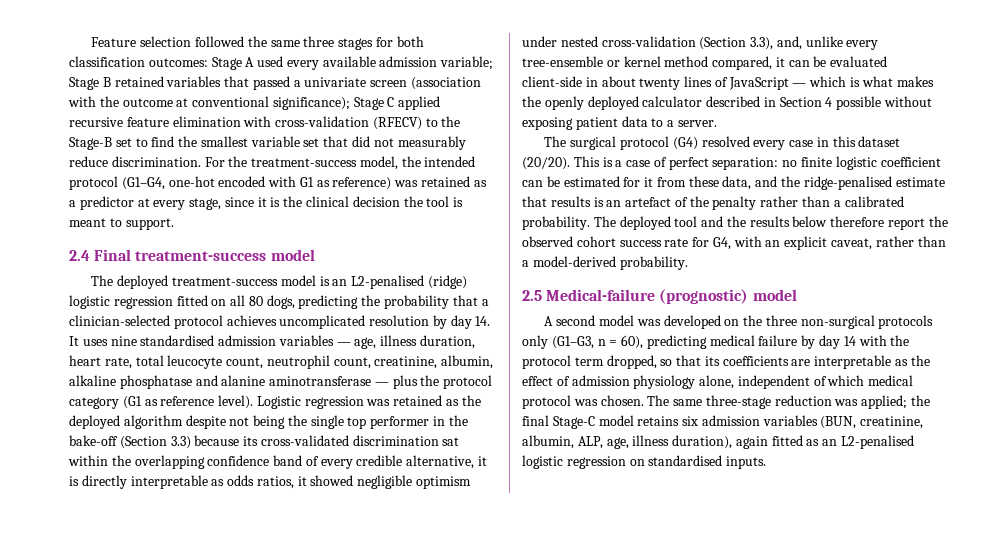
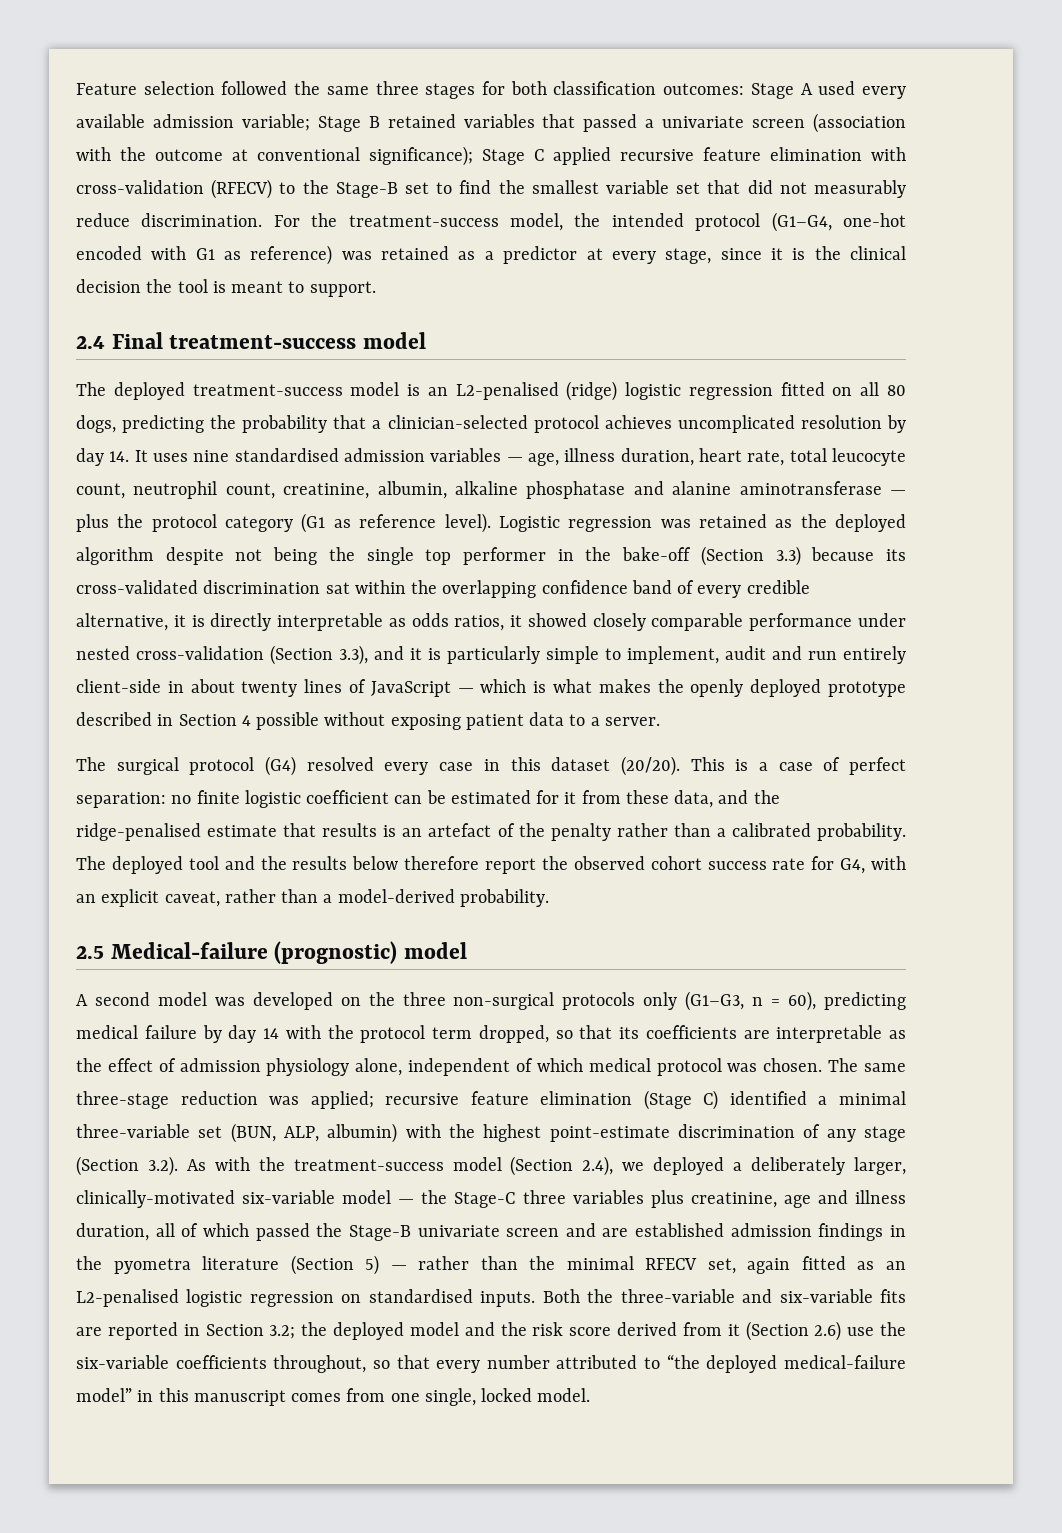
[357,475,472,489] negligible optimism -> [592,613,853,631] closely comparable performance
[776,36,879,50] [522,56,888,70] and, unlike every tree-ensemble or kernel method compared, it can be evaluated -> [374,646,906,664] and it is particularly simple to implement, audit and run entirely
[642,96,703,107] calculator -> [827,681,906,697] prototype
[911,395,931,406] [522,415,924,429] [522,435,733,449] the final Stage-C model retains six admission variables (BUN, creatinine, albumin, ALP, age, illness duration), -> [385,1090,906,1110] [76,1123,906,1143] [76,1156,906,1176] [76,1190,907,1208] [76,1223,906,1241] [76,1255,736,1275] recursive feature elimination (Stage C) identified a minimal three-variable set (BUN, ALP, albumin) with the highest point-estimate discrimination of any stage (Section 3.2). As with the treatment-success model (Section 2.4), we deployed a deliberately larger, clinically-motivated six-variable model — the Stage-C three variables plus creatinine, age and illness duration, all of which passed the Stage-B univariate screen and are established admission findings in the pyometra literature (Section 5) — rather than the minimal RFECV set,
(767, 462) none -> [542,1289,906,1303] [76,1321,907,1341] [76,1354,906,1373] [76,1388,591,1406] Both the three-variable and six-variable fits are reported in Section 3.2; the deployed model and the risk score derived from it (Section 2.6) use the six-variable coefficients throughout, so that every number attributed to “the deployed medical-failure model” in this manuscript comes from one single, locked model.

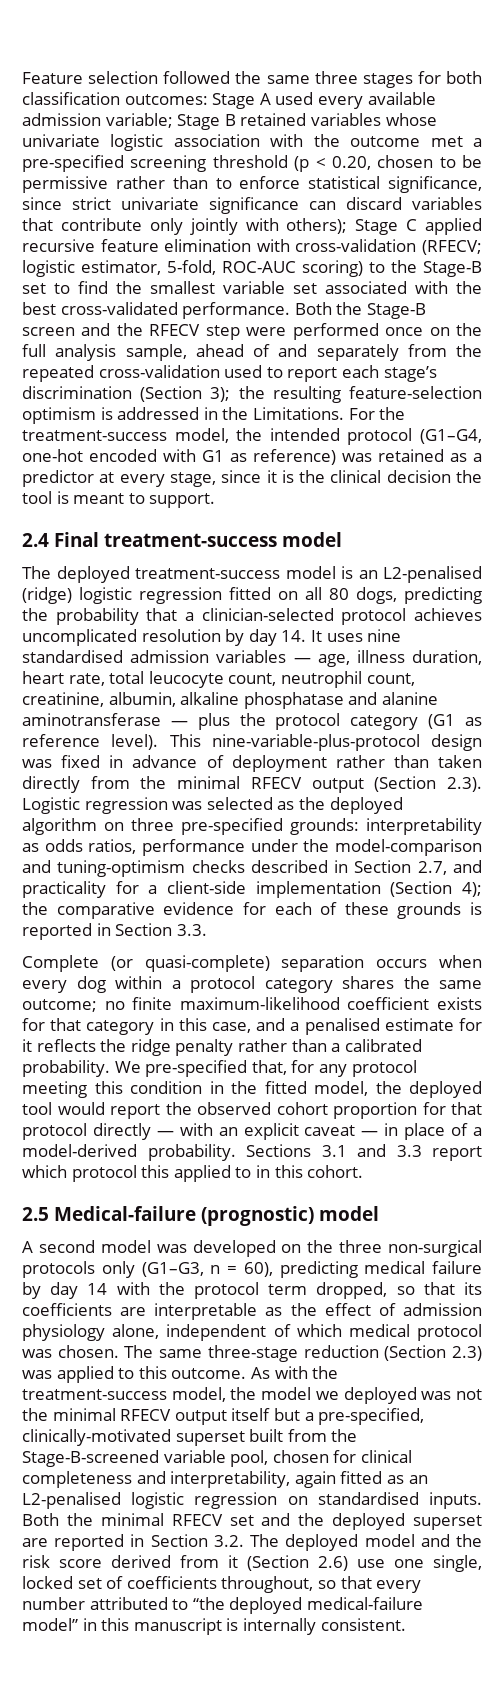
[542,113,906,133] [76,146,473,166] that passed a univariate screen (association with the outcome at conventional significance); -> [385,113,437,126] [22,134,483,151] [22,155,482,172] [22,176,482,193] [22,197,482,214] [22,218,348,235] whose univariate logistic association with the outcome met a pre-specified screening threshold (p < 0.20, chosen to be permissive rather than to enforce statistical significance, since strict univariate significance can discard variables that contribute only jointly with others);
[211,179,273,199] (RFECV) -> [421,240,482,255] [22,260,363,277] (RFECV; logistic estimator, 5-fold, ROC-AUC scoring)
[707,180,907,198] [76,213,263,227] that did not measurably reduce discrimination. -> [325,281,482,294] [22,302,426,319] [22,323,483,340] [22,344,482,361] [22,365,437,382] [22,386,482,403] [22,407,344,424] associated with the best cross-validated performance. Both the Stage-B screen and the RFECV step were performed once on the full analysis sample, ahead of and separately from the repeated cross-validation used to report each stage’s discrimination (Section 3); the resulting feature-selection optimism is addressed in the Limitations.
(491, 523) none -> [169,734,482,751] [22,755,482,772] [22,776,483,793] This nine-variable-plus-protocol design was fixed in advance of deployment rather than taken directly from the minimal RFECV output (Section 2.3).
[698,514,767,528] retained -> [206,797,273,810] selected
[165,546,906,566] [76,580,810,598] [76,613,906,631] [76,645,906,665] [76,679,906,697] [76,712,660,730] [76,756,906,776] [76,790,780,808] [76,823,545,841] despite not being the single top performer in the bake-off (Section 3.3) because its cross-validated discrimination sat within the overlapping confidence band of every credible alternative, it is directly interpretable as odds ratios, it showed closely comparable performance under nested cross-validation (Section 3.3), and it is particularly simple to implement, audit and run entirely client-side in about twenty lines of JavaScript — which is what makes the openly deployed prototype described in Section 4 possible without exposing patient data to a server. // The surgical protocol (G4) resolved every case in this dataset (20/20). This is a case of perfect separation: no finite logistic coefficient can be estimated for it from these data, and the ridge-penalised estimate that results is an artefact of the -> [104,818,482,835] [22,839,482,856] [22,860,482,877] [22,881,482,898] [22,902,482,919] [22,923,207,940] [22,955,482,972] [22,976,482,993] [22,997,483,1012] [22,1018,482,1035] [22,1039,171,1056] on three pre-specified grounds: interpretability as odds ratios, performance under the model-comparison and tuning-optimism checks described in Section 2.7, and practicality for a client-side implementation (Section 4); the comparative evidence for each of these grounds is reported in Section 3.3. // Complete (or quasi-complete) separation occurs when every dog within a protocol category shares the same outcome; no finite maximum-likelihood coefficient exists for that category in this case, and a penalised estimate for it reflects the ridge
[76,856,906,874] [76,889,549,907] The deployed tool and the results below therefore report the observed cohort success rate for G4, with an explicit caveat, rather than a model-derived probability. -> [114,1060,417,1077] [22,1081,482,1098] [22,1102,482,1119] [22,1123,483,1140] [22,1144,482,1161] [22,1165,364,1182] We pre-specified that, for any protocol meeting this condition in the fitted model, the deployed tool would report the observed cohort proportion for that protocol directly — with an explicit caveat — in place of a model-derived probability. Sections 3.1 and 3.3 report which protocol this applied to in this cohort.
[269,1090,906,1110] [76,1123,906,1143] [76,1156,906,1176] [76,1190,907,1208] [76,1223,906,1241] [76,1255,736,1275] was applied; recursive feature elimination (Stage C) identified a minimal three-variable set (BUN, ALP, albumin) with the highest point-estimate discrimination of any stage (Section 3.2). As with the treatment-success model (Section 2.4), we deployed a deliberately larger, clinically-motivated six-variable model — the Stage-C three variables plus creatinine, age and illness duration, all of which passed the Stage-B univariate screen and are established admission findings in the pyometra literature (Section 5) — rather than the minimal RFECV set, -> [384,1345,483,1361] [22,1366,339,1383] [22,1387,483,1404] [22,1408,425,1425] [22,1429,358,1446] [22,1450,412,1467] [22,1471,291,1488] (Section 2.3) was applied to this outcome. As with the treatment-success model, the model we deployed was not the minimal RFECV output itself but a pre-specified, clinically-motivated superset built from the Stage-B-screened variable pool, chosen for clinical completeness and interpretability,
[620,1289,906,1303] three-variable and six-variable fits -> [100,1513,482,1530] minimal RFECV set and the deployed superset
[269,1322,328,1339] 3.2; the -> [213,1534,280,1547] 3.2. The
[880,1322,907,1336] [76,1355,169,1369] the six-variable -> [394,1555,482,1572] [22,1576,124,1589] one single, locked set of
[291,1388,591,1406] comes from one single, locked model. -> [226,1618,406,1635] is internally consistent.

